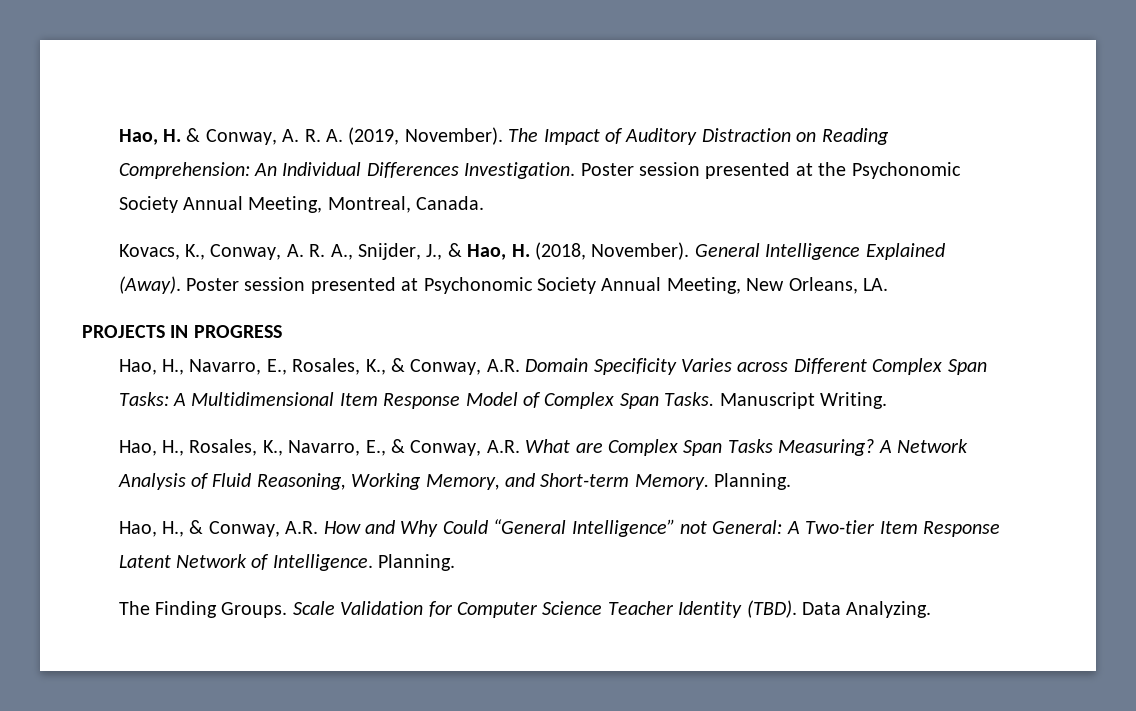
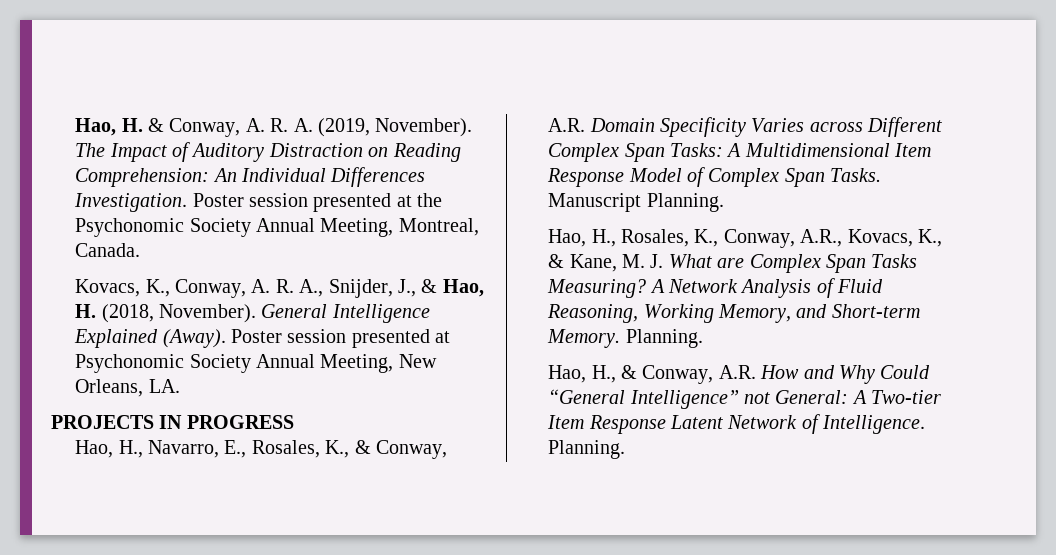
[819,392,887,409] Writing. -> [646,193,724,212] Planning.
[288,439,520,456] Navarro, E., & Conway, A.R. -> [723,229,942,248] [548,254,664,272] Conway, A.R., Kovacs, K., & Kane, M. J.
[118,600,932,618] // The Finding Groups. Scale Validation for Computer Science Teacher Identity (TBD). Data Analyzing. -> (626, 449) none

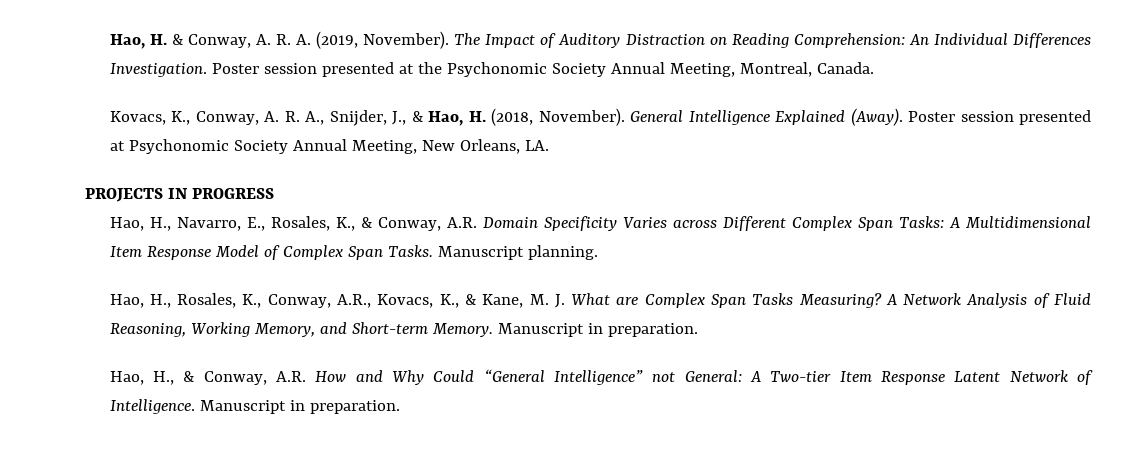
[646,193,724,212] Planning. -> [527,245,598,260] planning.
[625,329,703,348] Planning. -> [497,323,698,337] Manuscript in preparation.
[548,440,626,459] Planning. -> [199,400,400,414] Manuscript in preparation.

